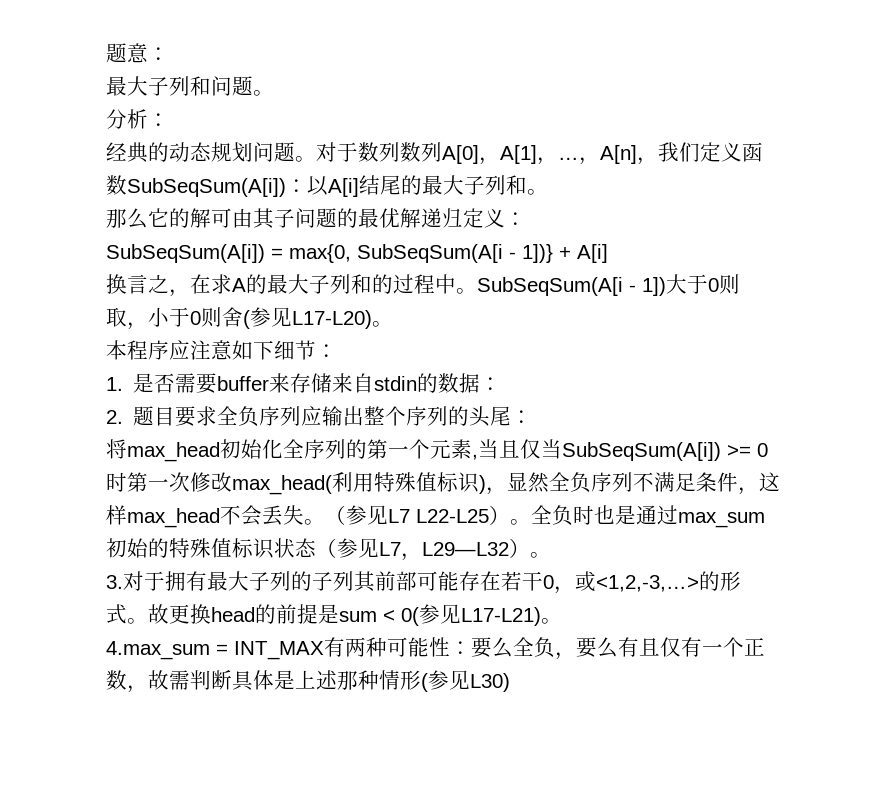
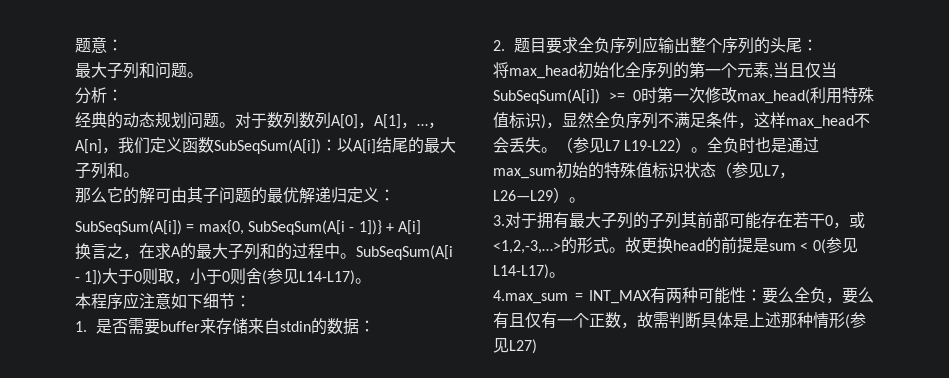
[292,310,372,329] L17-L20) -> [299,270,356,285] L14-L17)
[416,509,489,523] L22-L25 -> [624,140,676,151] L19-L22
[422,542,509,556] L29—L32 -> [493,190,553,201] L26—L29
[461,607,541,626] L17-L21) -> [493,264,549,279] L14-L17)
[470,673,510,692] L30) -> [509,339,537,354] L27)

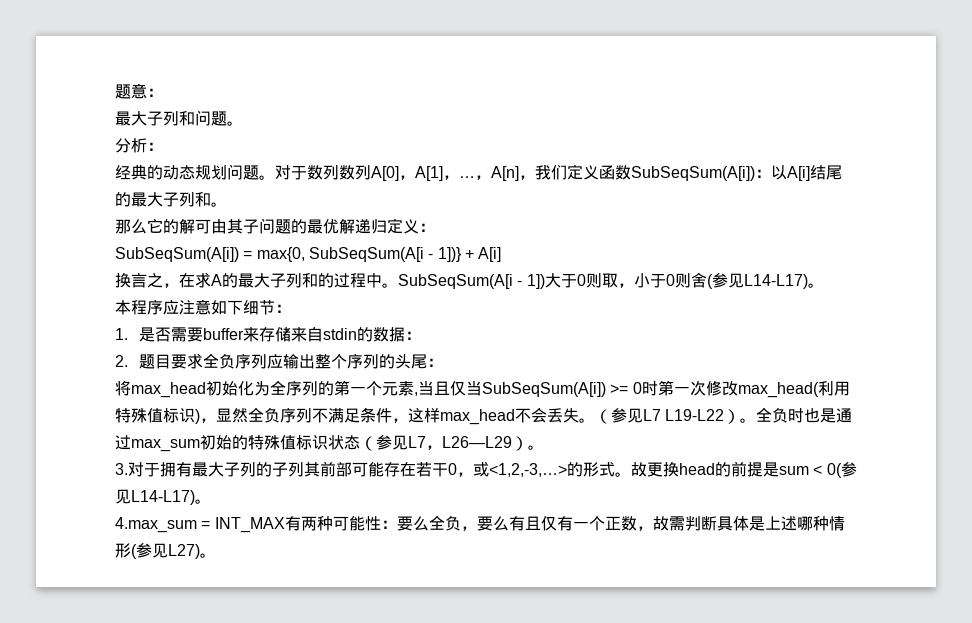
(625, 70) none -> [254,381,270,396] 为
[781,312,797,328] 那 -> [796,516,813,531] 哪
(537, 346) none -> [200,553,216,558] 。

